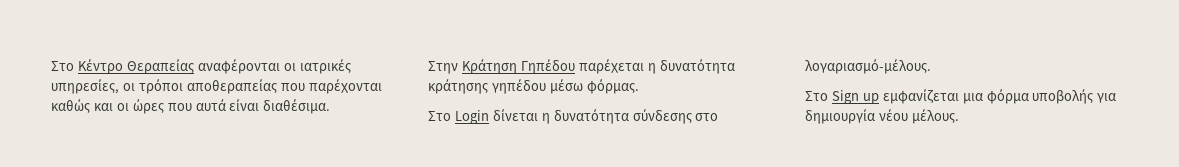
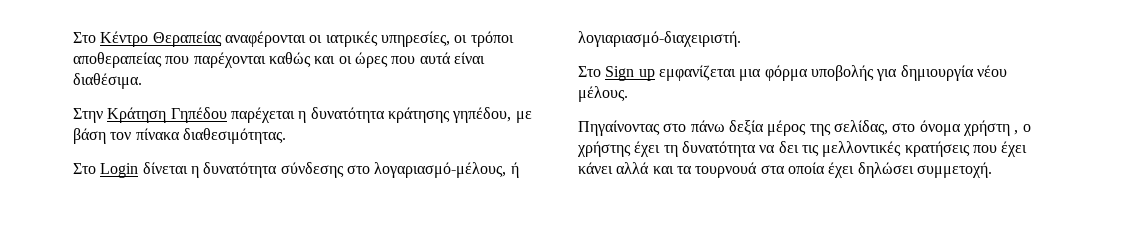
[491,79,639,94] γηπέδου μέσω φόρμας. -> [452,107,532,123] [73,128,286,144] γηπέδου, με βάση τον πίνακα διαθεσιμότητας.
[805,59,931,74] λογαριασμό-μέλους. -> [374,162,519,178] [578,31,741,47] λογαριασμό-μέλους, ή λογιαριασμό-διαχειριστή.
(959, 116) none -> [578,120,1031,136] [577,141,1028,157] [578,162,992,178] // Πηγαίνοντας στο πάνω δεξία μέρος της σελίδας, στο όνομα χρήστη , ο χρήστης έχει τη δυνατότητα να δει τις μελλοντικές κρατήσεις που έχει κάνει αλλά και τα τουρνουά στα οποία έχει δηλώσει συμμετοχή.

